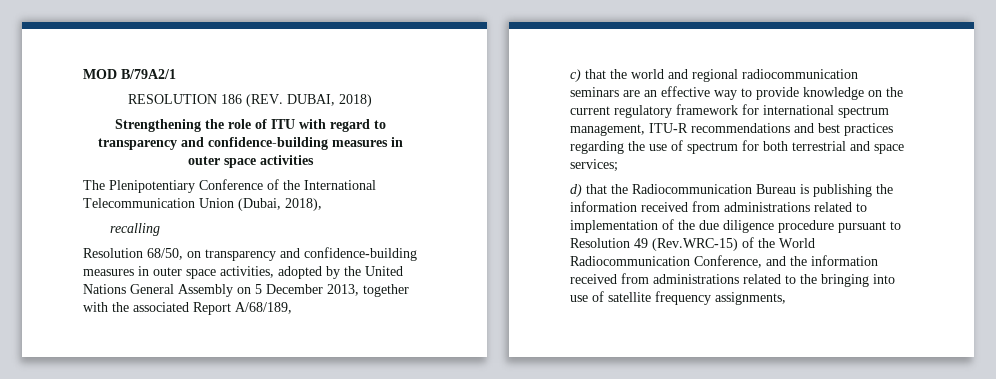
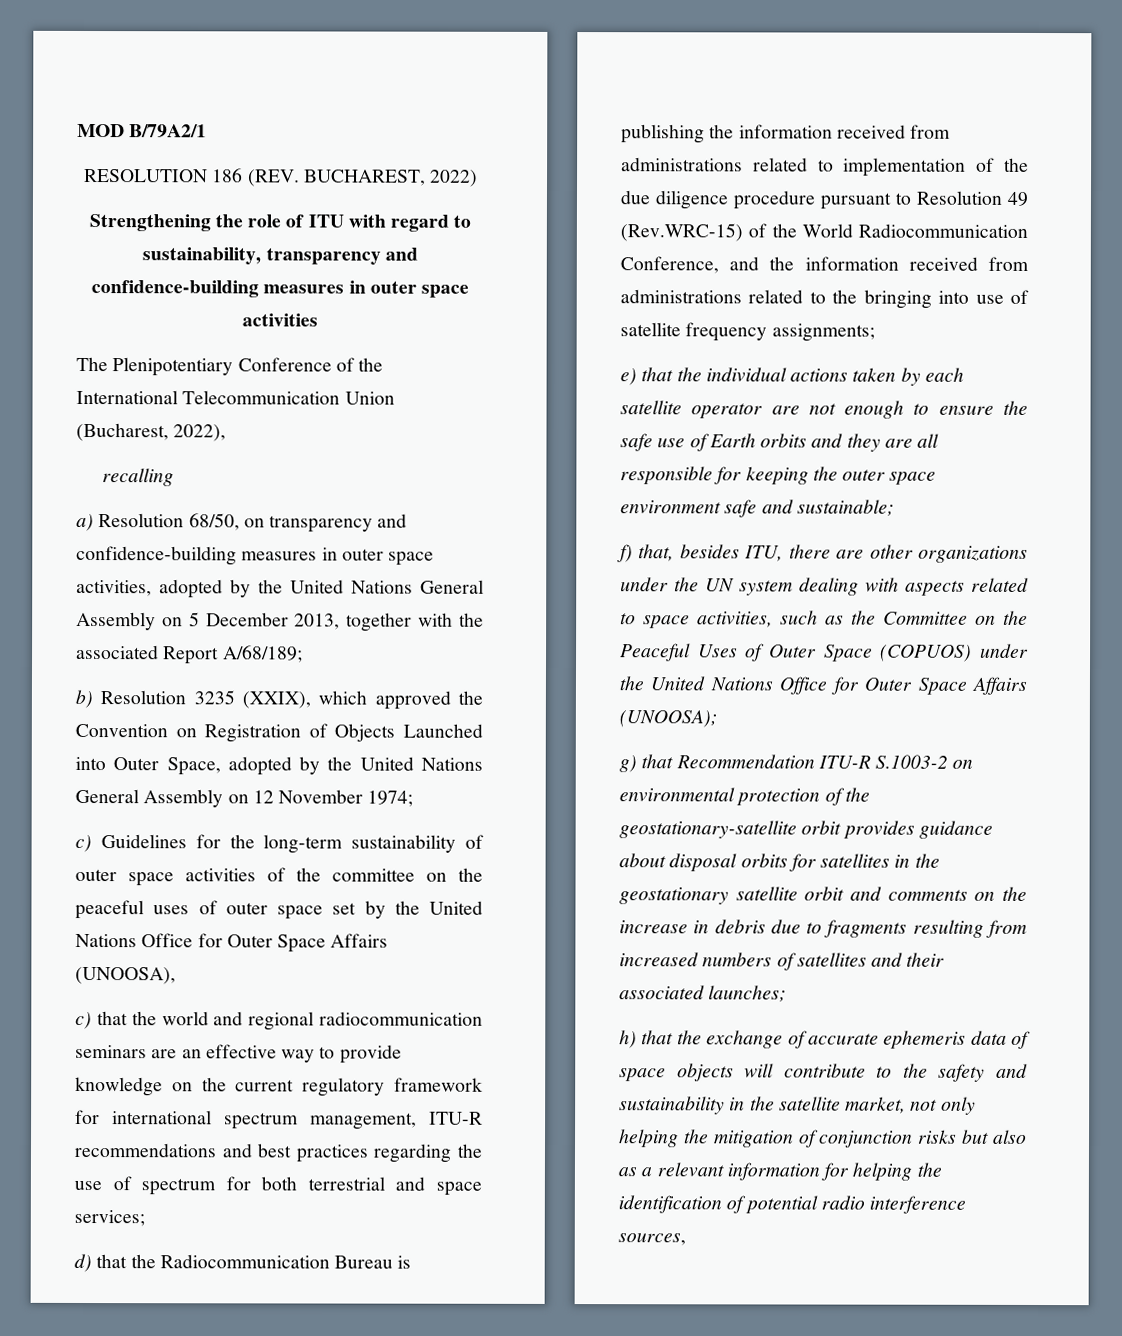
[287,94,372,107] DUBAI, 2018) -> [303,169,479,187] BUCHAREST, 2022)
(386, 124) none -> [142,247,262,265] sustainability,
[238,198,322,211] (Dubai, 2018), -> [76,422,227,442] (Bucharest, 2022),
(161, 229) none -> [76,513,94,532] a)
[235,302,292,314] A/68/189, -> [222,645,303,663] [75,689,483,710] [75,723,484,743] [75,756,483,776] [75,788,414,808] [75,834,484,854] [75,867,483,887] [75,899,483,920] [75,933,389,953] [75,966,176,985] A/68/189; // b) Resolution 3235 (XXIX), which approved the Convention on Registration of Objects Launched into Outer Space, adopted by the United Nations General Assembly on 12 November 1974; // c) Guidelines for the long-term sustainability of outer space activities of the committee on the peaceful uses of outer space set by the United Nations Office for Outer Space Affairs (UNOOSA),
[715,292,786,305] assignments, -> [771,323,875,342] [620,367,964,386] [620,400,1028,419] [620,433,940,452] [620,466,937,485] [620,499,895,518] [617,544,1028,563] [620,577,1029,596] [620,610,1028,629] [620,643,1029,662] [619,676,1027,695] [619,709,718,728] [619,754,974,773] [619,787,870,806] [619,820,993,839] [619,853,940,872] [619,886,1027,905] [619,919,1027,938] [619,952,946,971] [619,985,788,1003] [619,1030,1031,1049] [619,1063,1028,1082] [619,1096,976,1115] [618,1129,1027,1148] [618,1162,942,1181] [618,1195,967,1214] [618,1233,686,1246] assignments; // e) that the individual actions taken by each satellite operator are not enough to ensure the safe use of Earth orbits and they are all responsible for keeping the outer space environment safe and sustainable; // f) that, besides ITU, there are other organizations under the UN system dealing with aspects related to space activities, such as the Committee on the Peaceful Uses of Outer Space (COPUOS) under the United Nations Office for Outer Space Affairs (UNOOSA); // g) that Recommendation ITU-R S.1003-2 on environmental protection of the geostationary-satellite orbit provides guidance about disposal orbits for satellites in the geostationary satellite orbit and comments on the increase in debris due to fragments resulting from increased numbers of satellites and their associated launches; // h) that the exchange of accurate ephemeris data of space objects will contribute to the safety and sustainability in the satellite market, not only helping the mitigation of conjunction risks but also as a relevant information for helping the identification of potential radio interference sources,

